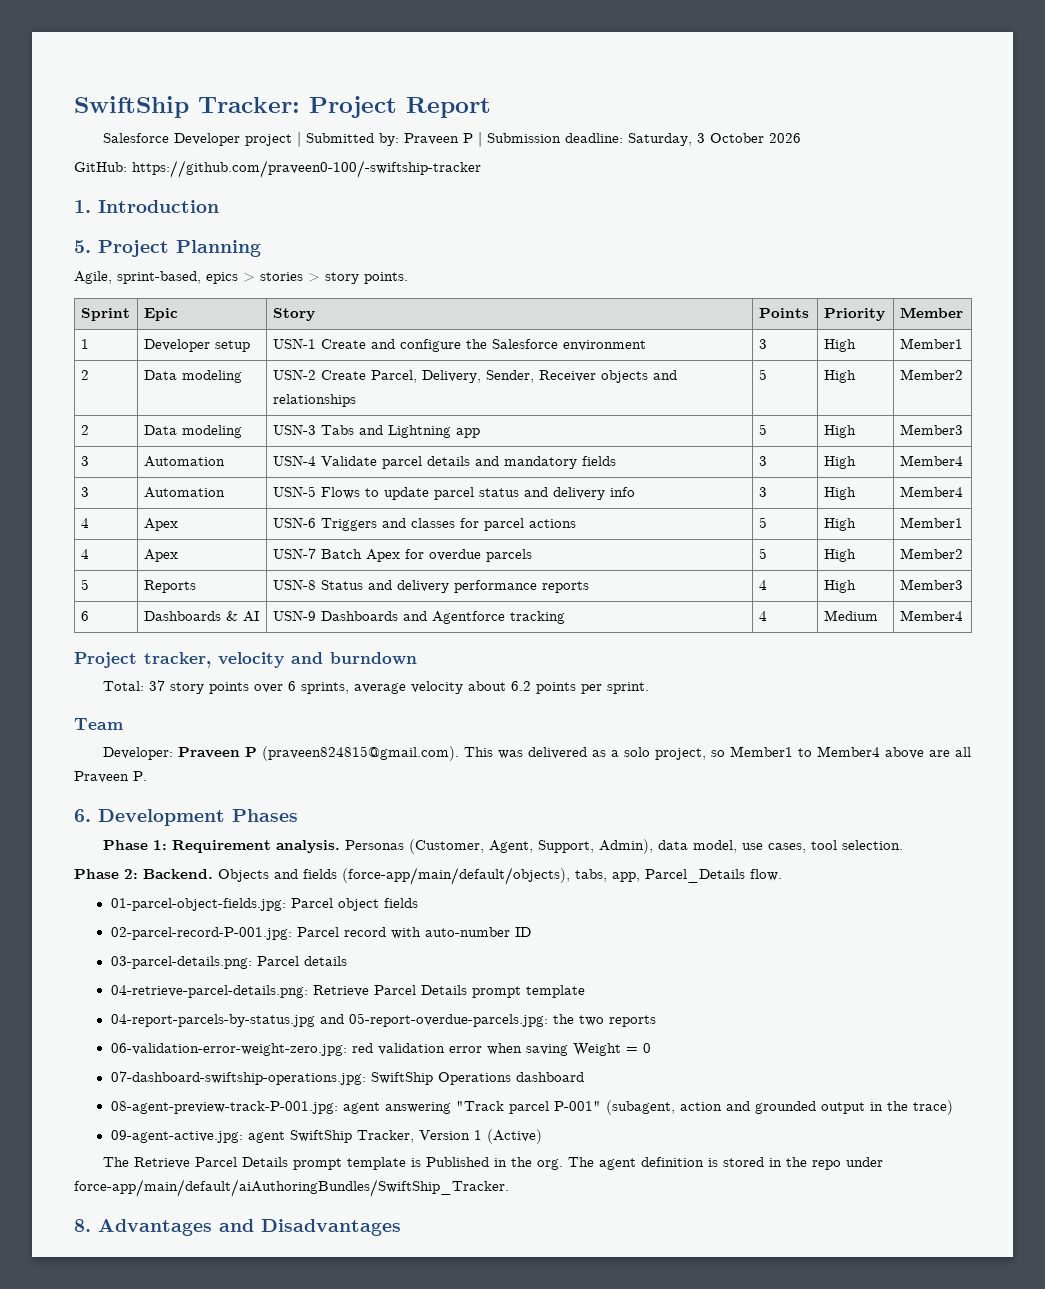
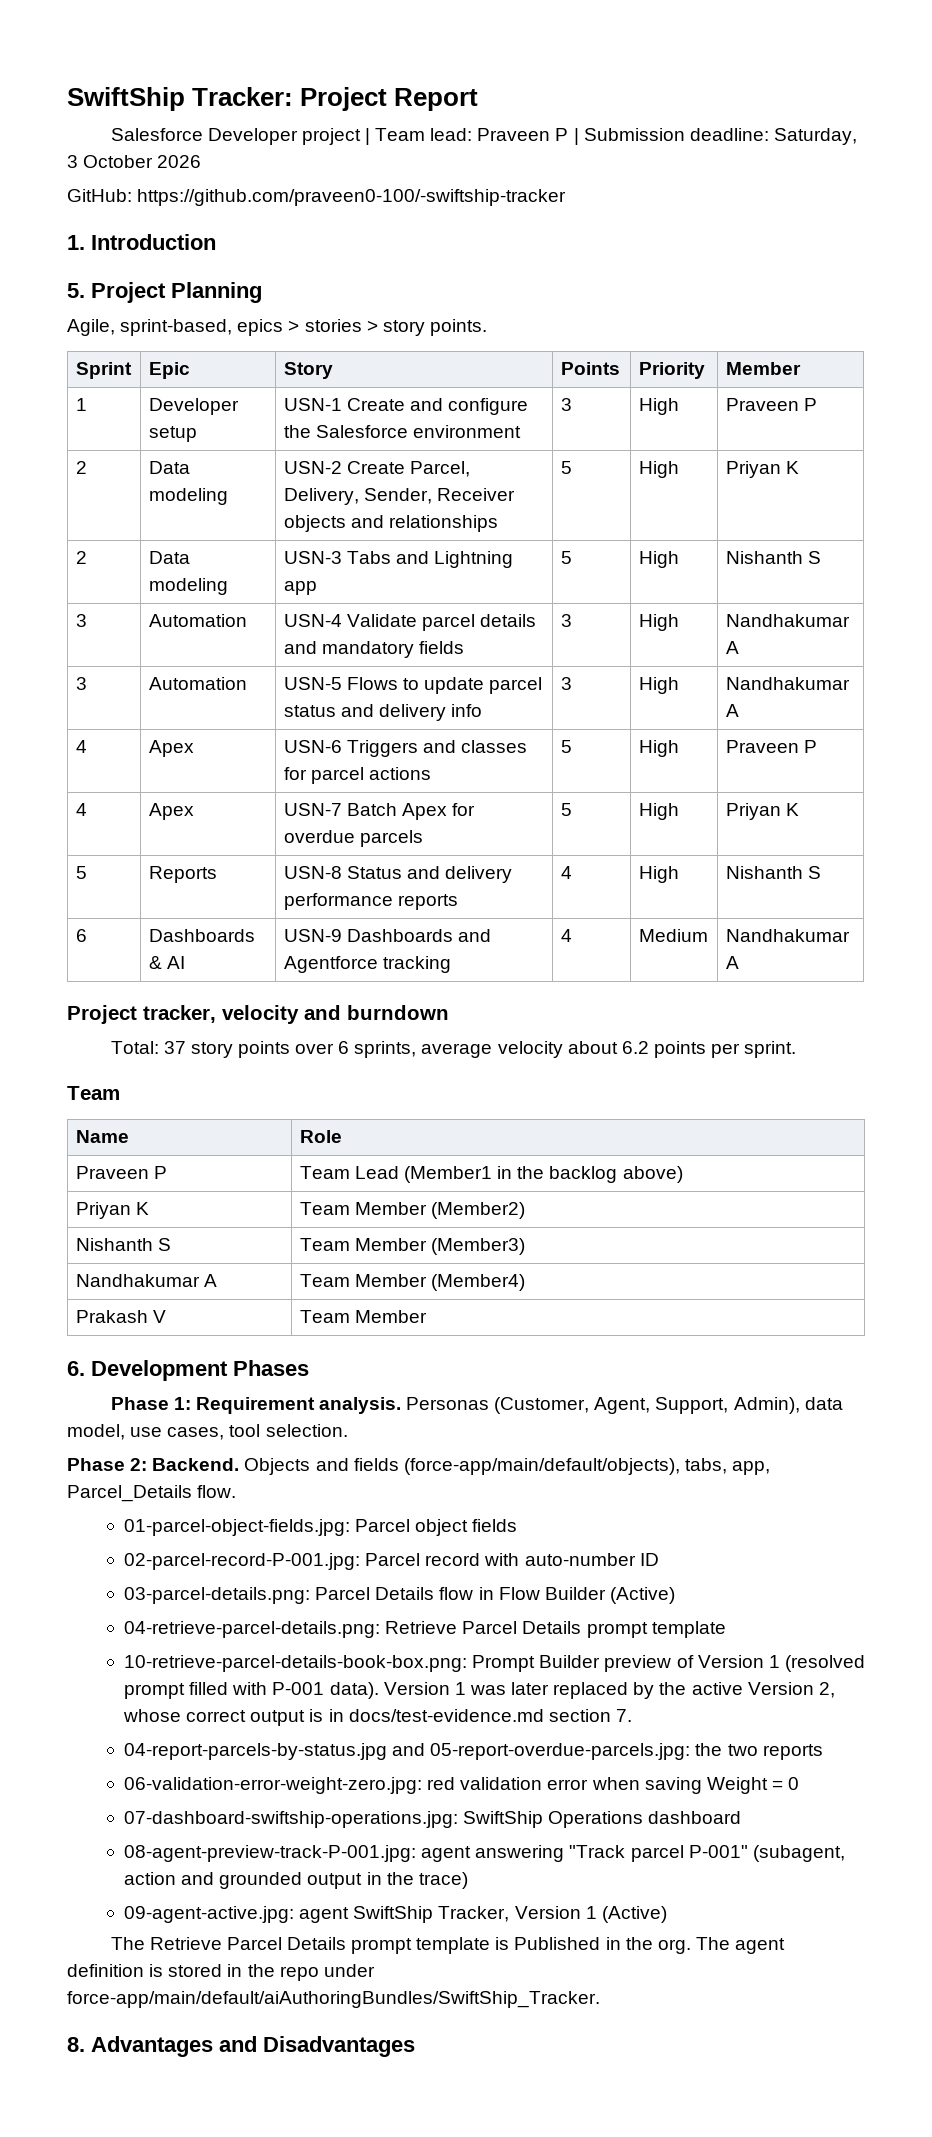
[305,133,399,146] Submitted by: -> [375,128,473,141] Team lead:
[899,338,963,349] Member1 -> [725,398,817,411] Praveen P
[899,369,963,380] Member2 -> [725,461,799,478] Priyan K
[899,424,963,435] Member3 -> [725,551,821,564] Nishanth S
[899,455,963,466] Member4 -> [725,614,850,627] [725,641,739,654] Nandhakumar A
[899,486,963,497] Member4 -> [725,677,850,690] [725,704,739,717] Nandhakumar A
[899,517,963,528] Member1 -> [725,740,817,753] Praveen P
[899,548,963,559] Member2 -> [725,803,799,820] Priyan K
[899,579,963,590] Member3 -> [725,866,821,879] Nishanth S
[899,610,963,621] Member4 -> [725,929,850,942] [725,956,739,969] Nandhakumar A
[102,746,971,761] [74,771,147,783] // Developer: Praveen P (praveen824815@gmail.com). This was delivered as a solo project, so Member1 to Member4 above are all Praveen P. -> [75,1130,129,1143] [299,1130,342,1143] [75,1166,167,1179] [299,1166,683,1183] [75,1202,149,1219] [299,1202,526,1219] [75,1238,171,1251] [299,1238,526,1255] [75,1274,217,1287] [299,1274,526,1291] [75,1310,166,1323] [299,1310,427,1323] // Name | Role // Praveen P | Team Lead (Member1 in the backlog above) // Priyan K | Team Member (Member2) // Nishanth S | Team Member (Member3) // Nandhakumar A | Team Member (Member4) // Prakash V | Team Member
[303,956,347,966] details -> [375,1587,675,1604] Details flow in Flow Builder (Active)
(585, 991) none -> [123,1655,865,1672] [123,1682,835,1699] [122,1709,632,1726] // 10-retrieve-parcel-details-book-box.png: Prompt Builder preview of Version 1 (resolved prompt filled with P-001 data). Version 1 was later replaced by the active Version 2, whose correct output is in docs/test-evidence.md section 7.

